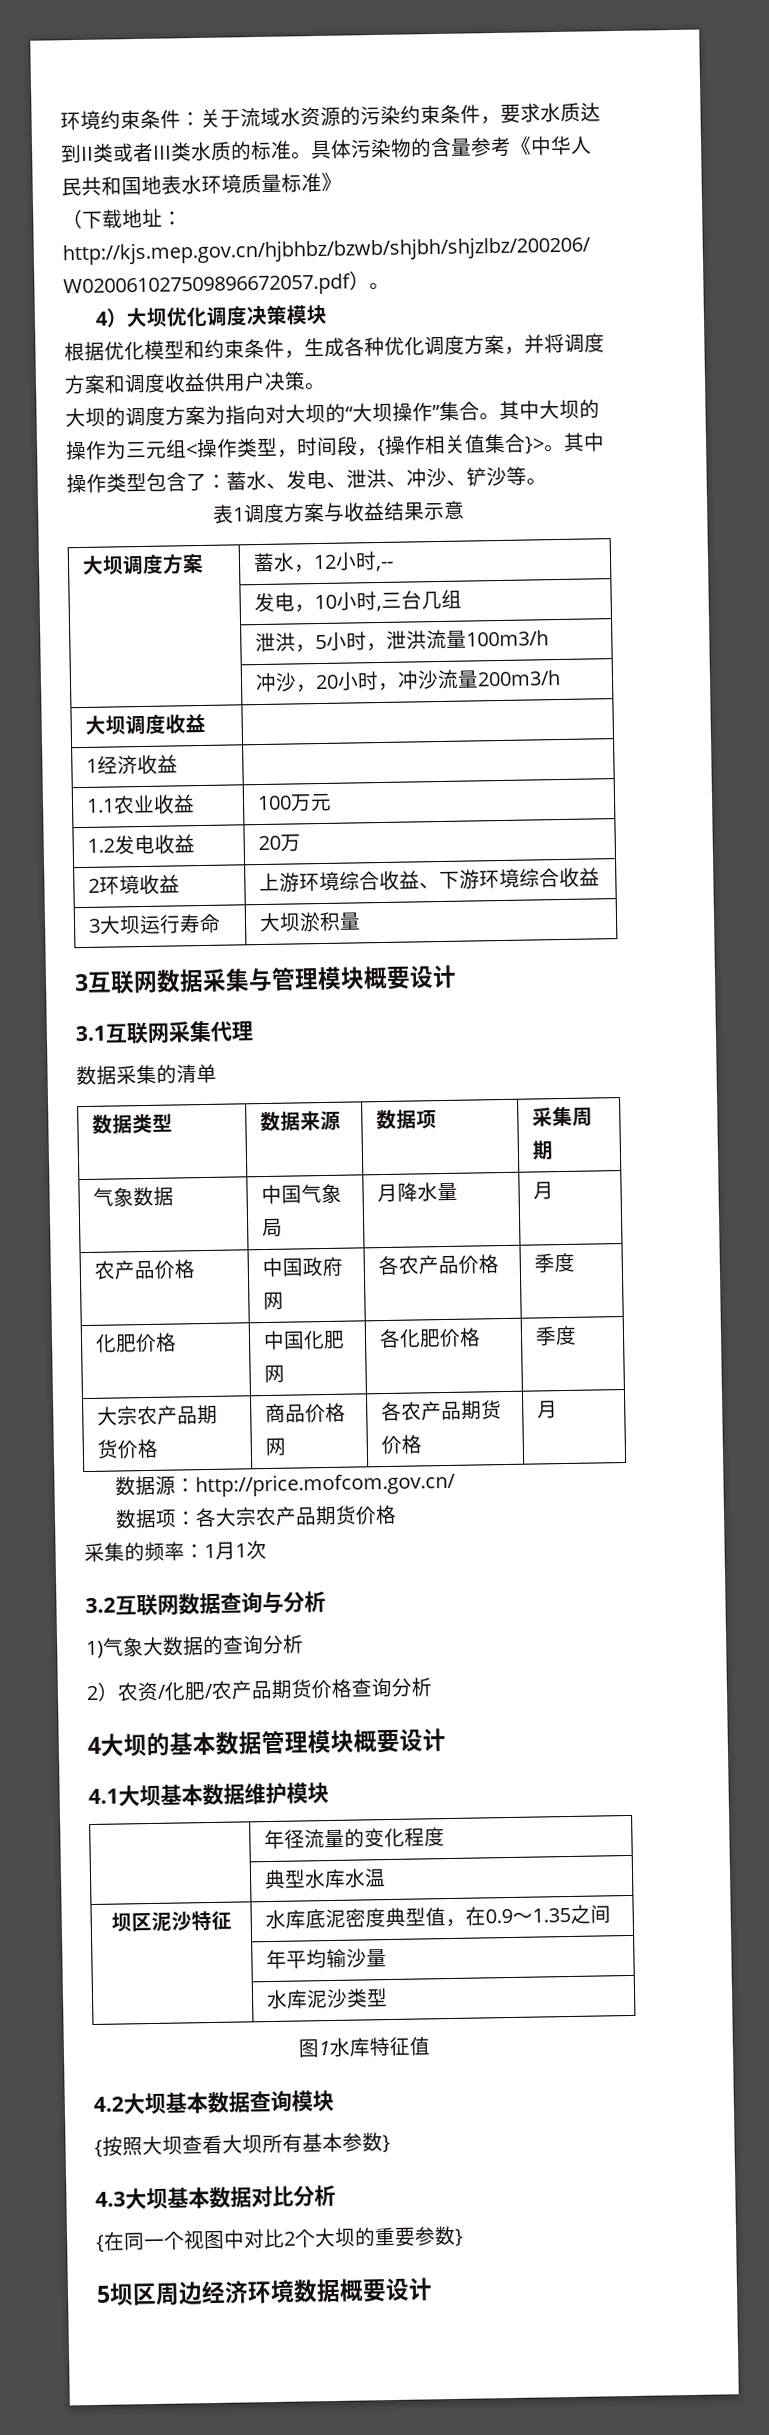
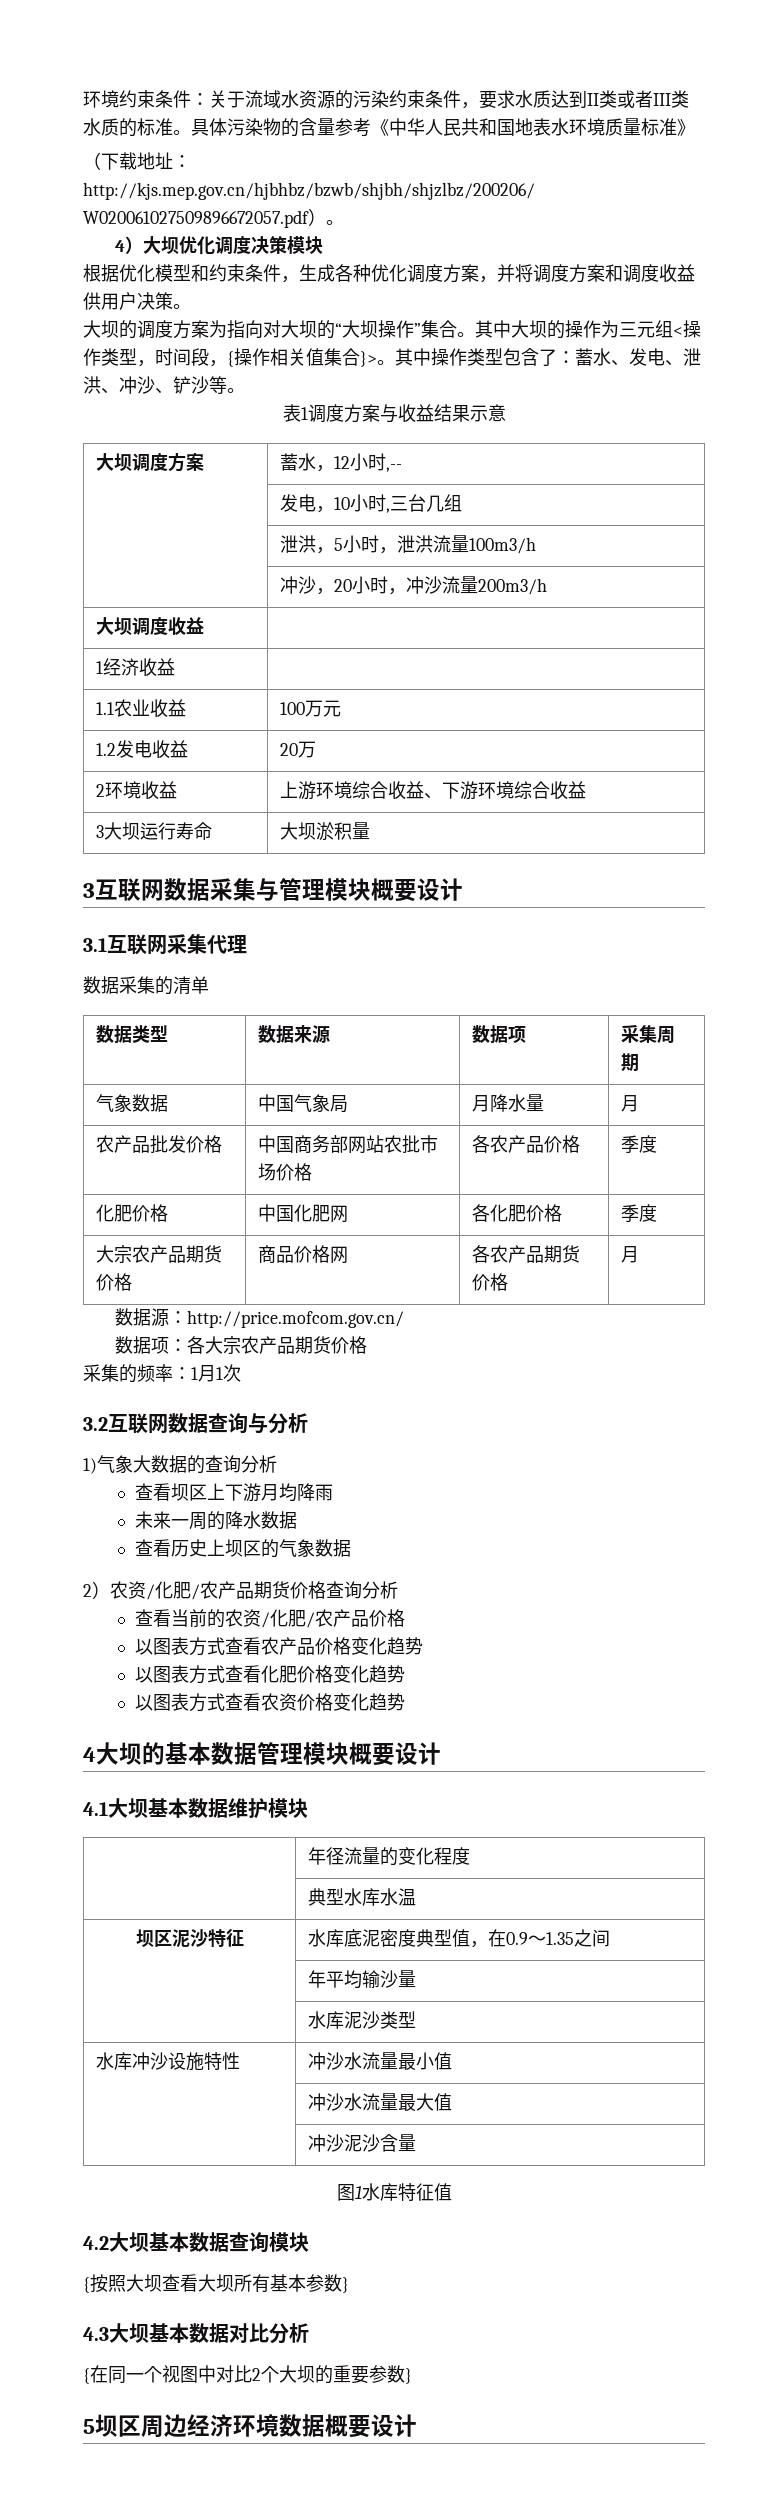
[153,1259,195,1279] [261,1256,343,1278] [262,1291,284,1311] 价格 | 中国政府网 -> [150,1135,223,1154] [258,1135,439,1154] [258,1163,313,1181] 批发价格 | 中国商务部网站农批市场价格
(304, 1644) none -> [134,1483,333,1502] [134,1511,297,1530] [134,1539,351,1558] // 查看坝区上下游月均降雨 // 未来一周的降水数据 // 查看历史上坝区的气象数据
(433, 1687) none -> [134,1609,405,1628] [134,1637,423,1656] [134,1665,405,1684] [134,1693,405,1712] // 查看当前的农资/化肥/农产品价格 // 以图表方式查看农产品价格变化趋势 // 以图表方式查看化肥价格变化趋势 // 以图表方式查看农资价格变化趋势
(388, 1997) none -> [96,2052,241,2071] [308,2052,453,2070] [308,2093,453,2111] [308,2134,417,2152] // 水库冲沙设施特性 | 冲沙水流量最小值 // | 冲沙水流量最大值 // | 冲沙泥沙含量

